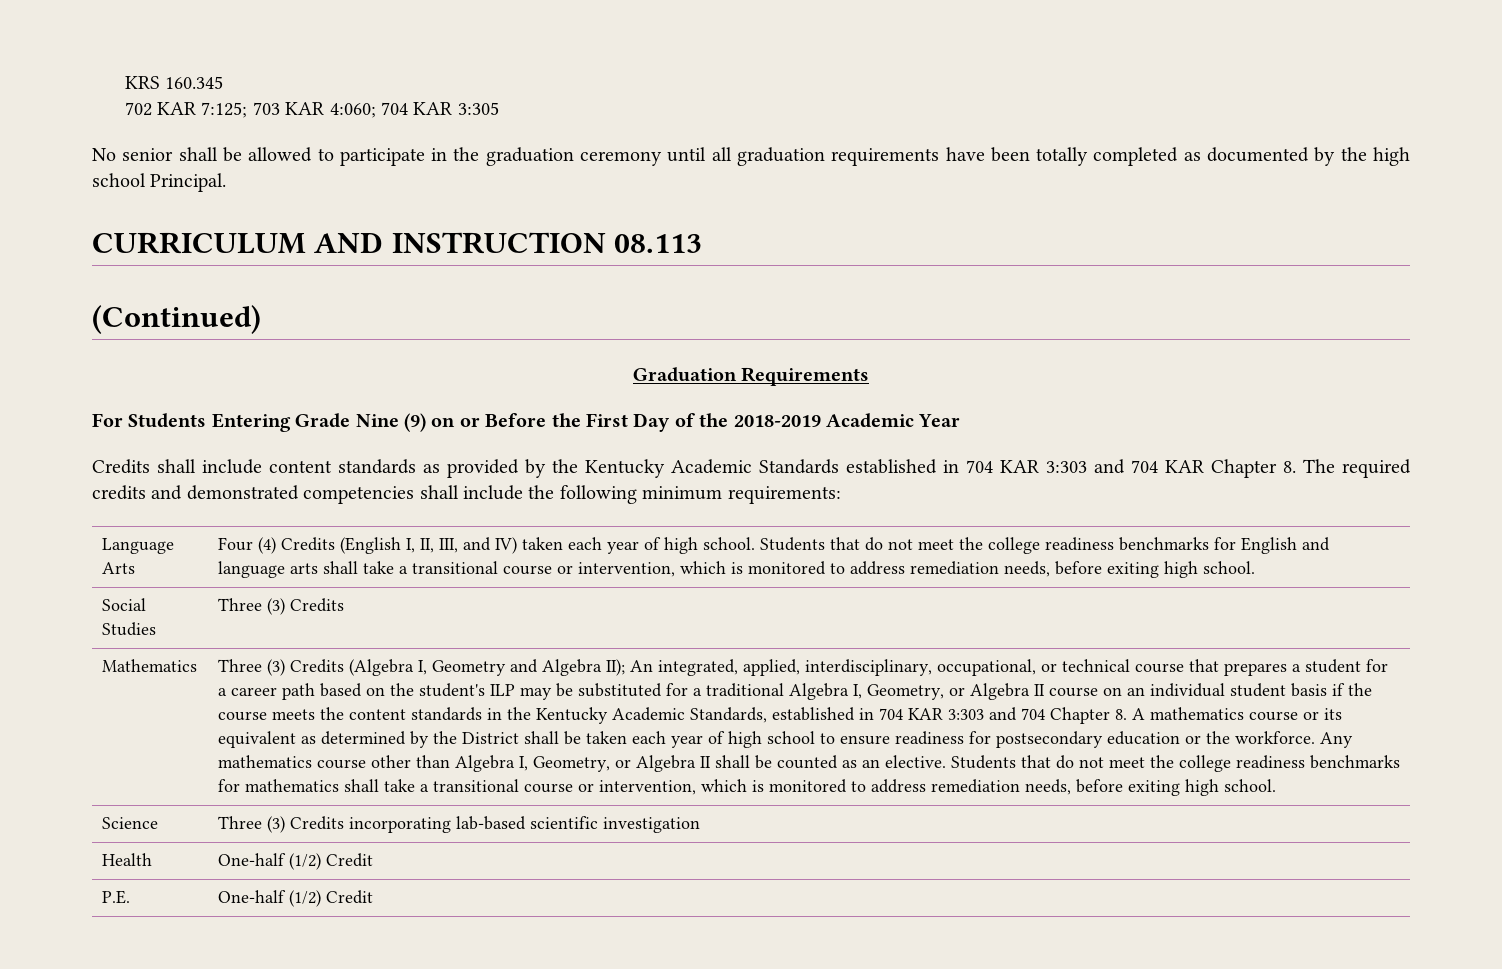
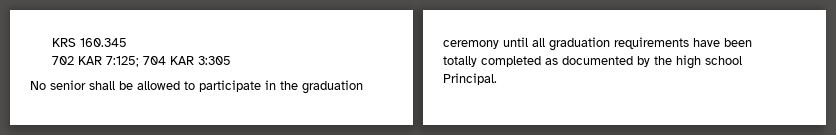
[252,102,376,118] 703 KAR 4:060; -> (140, 61) none
[92,232,703,254] [92,305,261,334] [632,367,870,386] [92,413,961,432] [92,459,1411,478] [92,485,841,504] [101,538,174,554] [101,562,135,574] [217,537,1330,554] [217,561,1255,578] [101,598,146,611] [101,622,156,636] [217,598,344,615] [101,659,197,672] [217,659,1388,676] [217,683,1372,700] [217,707,1342,724] [217,731,1353,748] [217,755,1400,772] [217,779,1276,796] [101,817,158,829] [217,816,700,833] [101,853,152,866] [217,853,373,870] [101,890,130,904] [217,890,373,907] // CURRICULUM AND INSTRUCTION 08.113 // (Continued) // Graduation Requirements // For Students Entering Grade Nine (9) on or Before the First Day of the 2018-2019 Academic Year // Credits shall include content standards as provided by the Kentucky Academic Standards established in 704 KAR 3:303 and 704 KAR Chapter 8. The required credits and demonstrated competencies shall include the following minimum requirements: // Language Arts | Four (4) Credits (English I, II, III, and IV) taken each year of high school. Students that do not meet the college readiness benchmarks for English and language arts shall take a transitional course or intervention, which is monitored to address remediation needs, before exiting high school. // Social Studies | Three (3) Credits // Mathematics | Three (3) Credits (Algebra I, Geometry and Algebra II); An integrated, applied, interdisciplinary, occupational, or technical course that prepares a student for a career path based on the student's ILP may be substituted for a traditional Algebra I, Geometry, or Algebra II course on an individual student basis if the course meets the content standards in the Kentucky Academic Standards, established in 704 KAR 3:303 and 704 Chapter 8. A mathematics course or its equivalent as determined by the District shall be taken each year of high school to ensure readiness for postsecondary education or the workforce. Any mathematics course other than Algebra I, Geometry, or Algebra II shall be counted as an elective. Students that do not meet the college readiness benchmarks for mathematics shall take a transitional course or intervention, which is monitored to address remediation needs, before exiting high school. // Science | Three (3) Credits incorporating lab-based scientific investigation // Health | One-half (1/2) Credit // P.E. | One-half (1/2) Credit -> (497, 79) none

